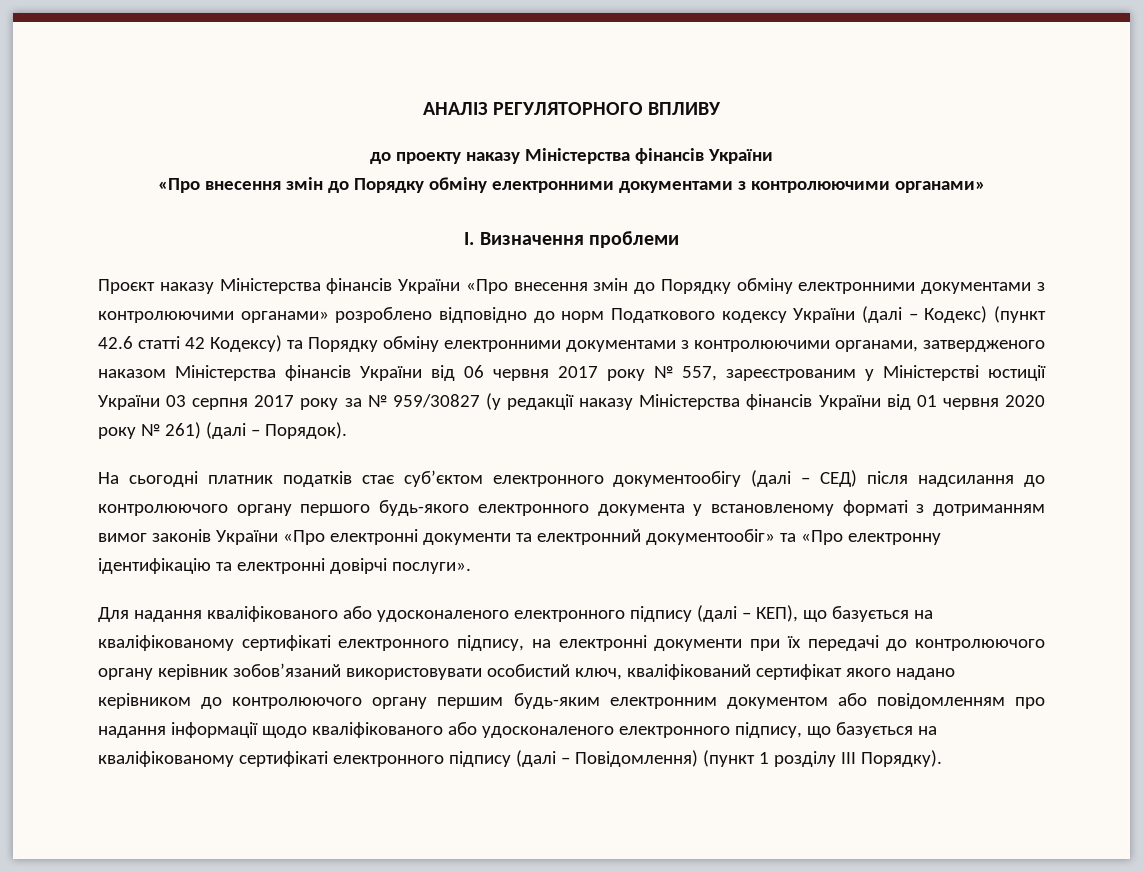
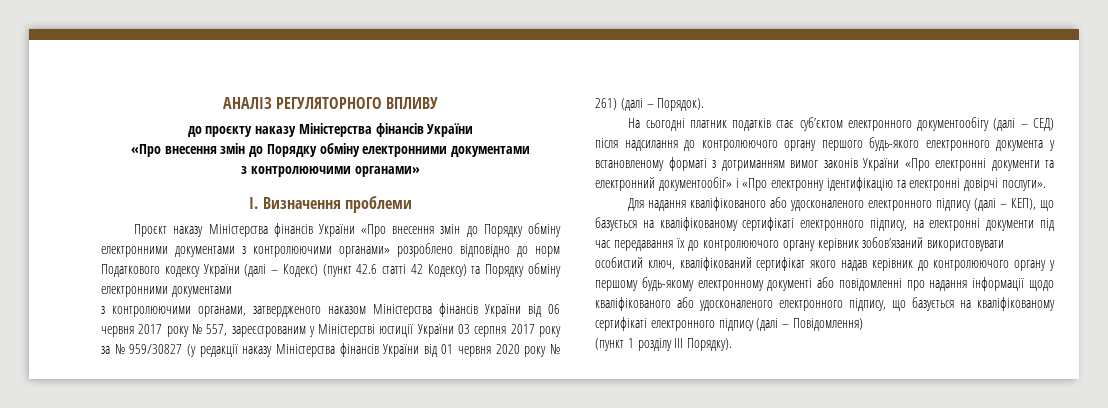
[396,152,462,164] проекту -> [205,126,253,137] проєкту
(733, 187) none -> (531, 151) //
(676, 346) none -> (232, 291) //
[779,533,796,542] та -> [735,178,739,188] і
[750,635,879,651] при їх передачі -> [1040,218,1055,231] [595,238,685,251] під час передавання їх
[895,668,955,680] [98,693,1005,709] надано керівником до контролюючого органу першим будь-яким електронним документом або повідомленням -> [841,258,1055,271] [595,277,902,291] надав керівник до контролюючого органу у першому будь-якому електронному документі або повідомленні
(698, 758) none -> (863, 324) //

